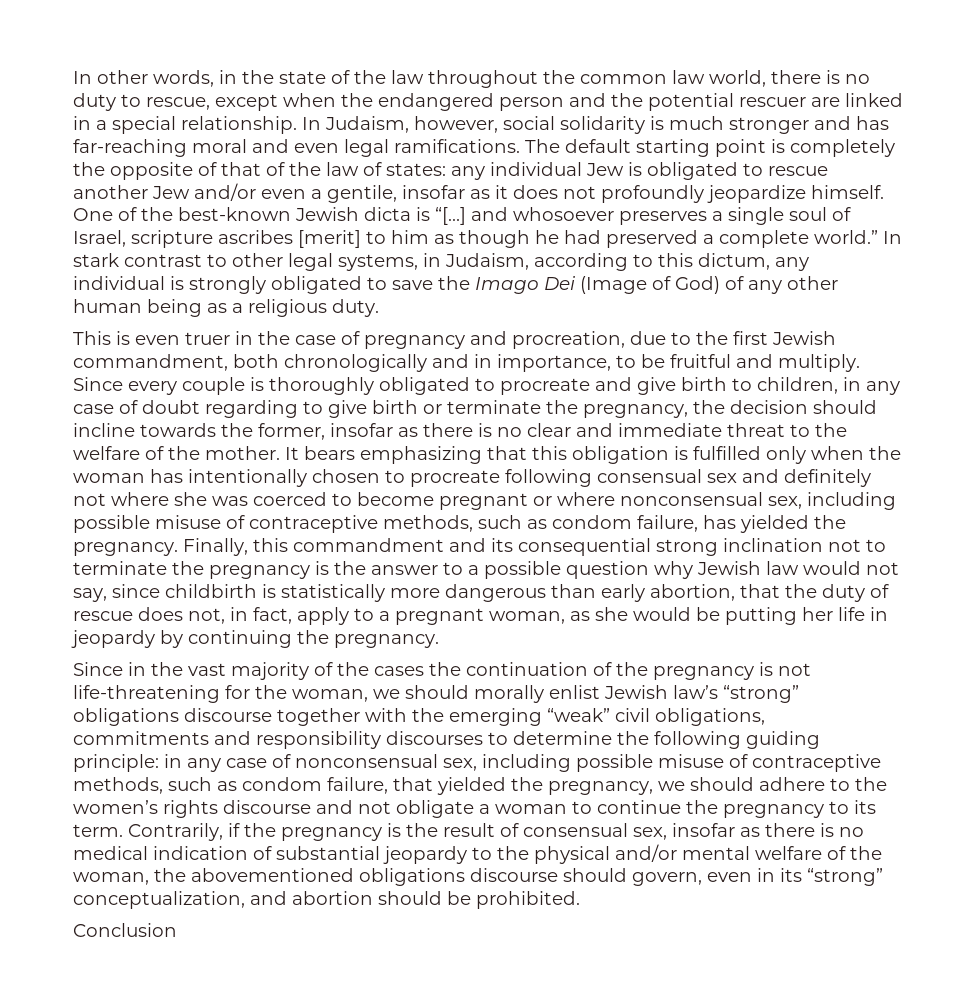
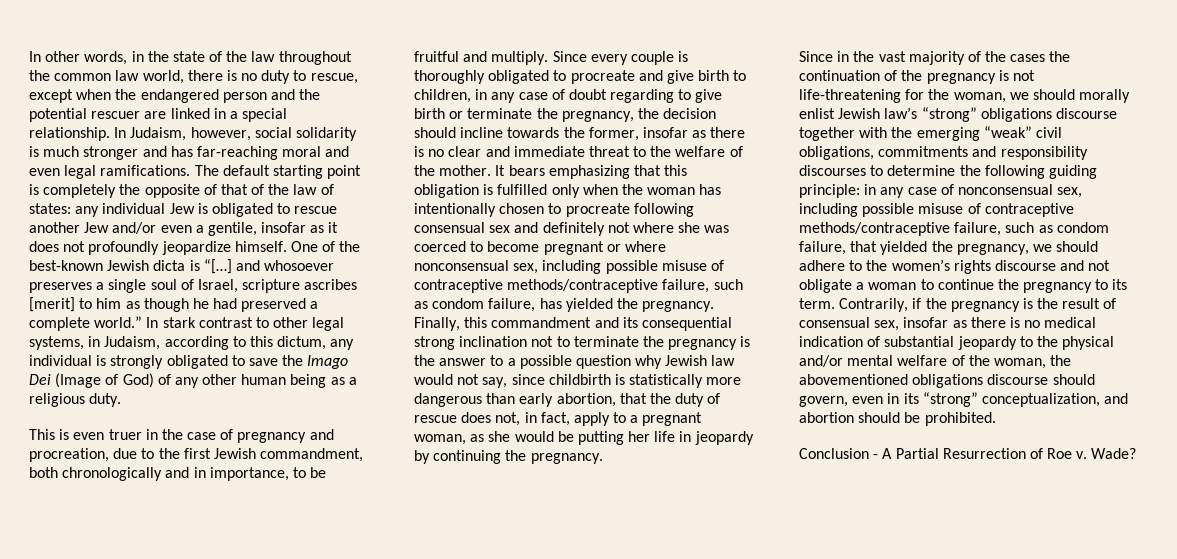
[383,515,473,532] methods, -> [507,279,710,293] methods/contraceptive failure,
[73,777,163,794] methods, -> [799,222,1002,236] methods/contraceptive failure,
(177, 930) none -> [873,448,1137,459] - A Partial Resurrection of Roe v. Wade?

